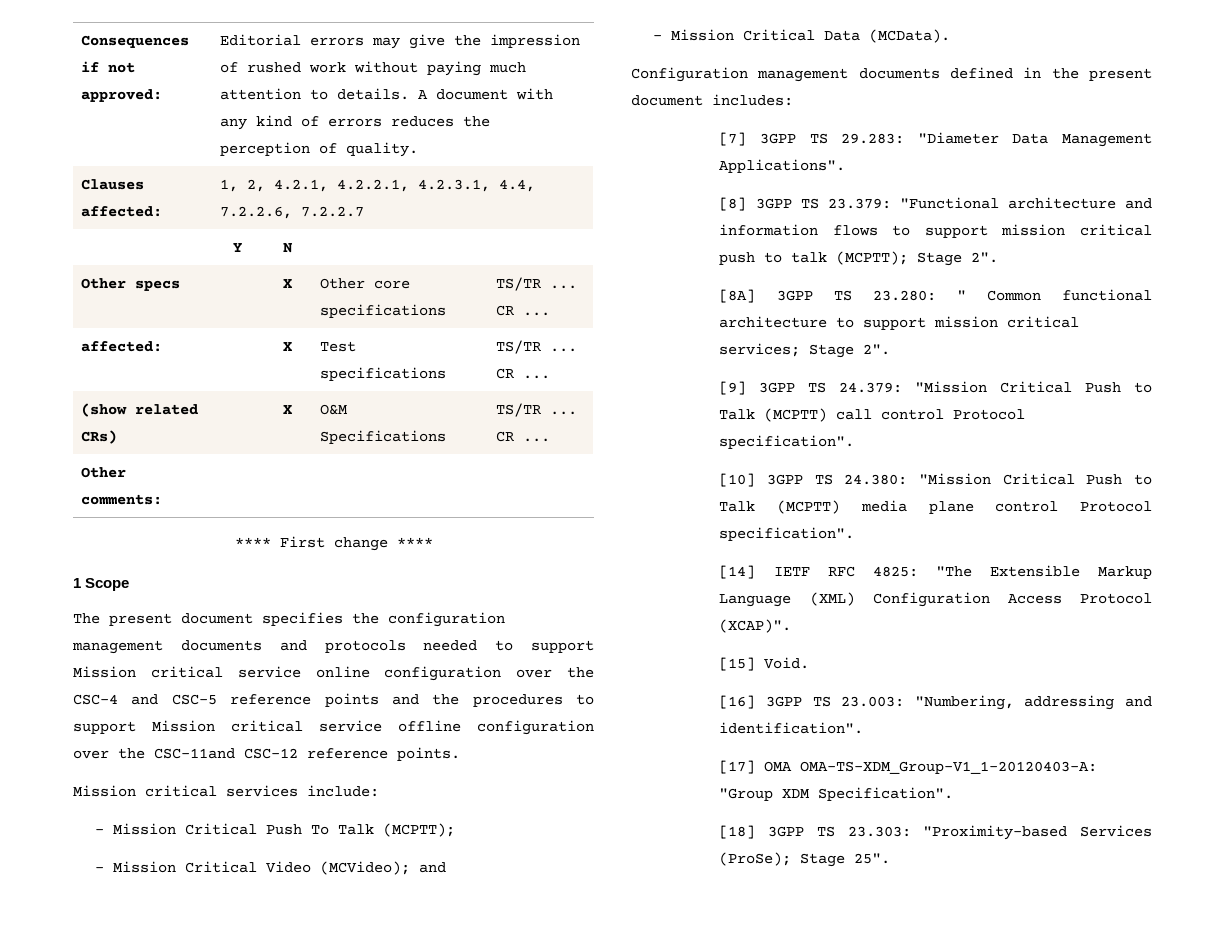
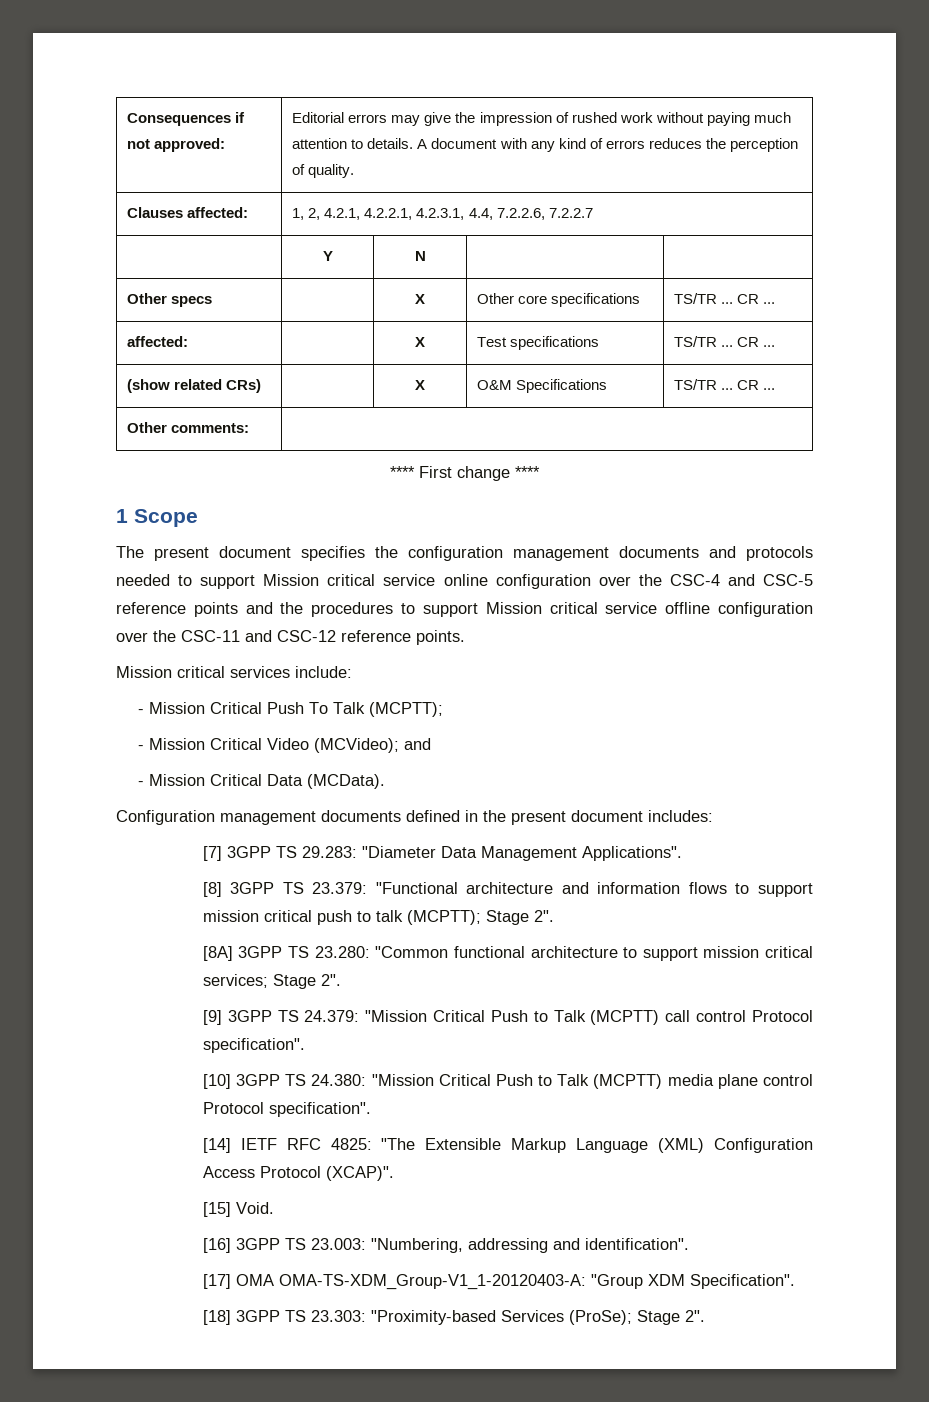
[154,748,235,759] CSC-11and -> [181,630,272,642] CSC-11 and
[956,290,1041,301] " Common -> [375,946,449,958] "Common
[854,853,891,864] 25". -> [684,1310,705,1322] 2".

